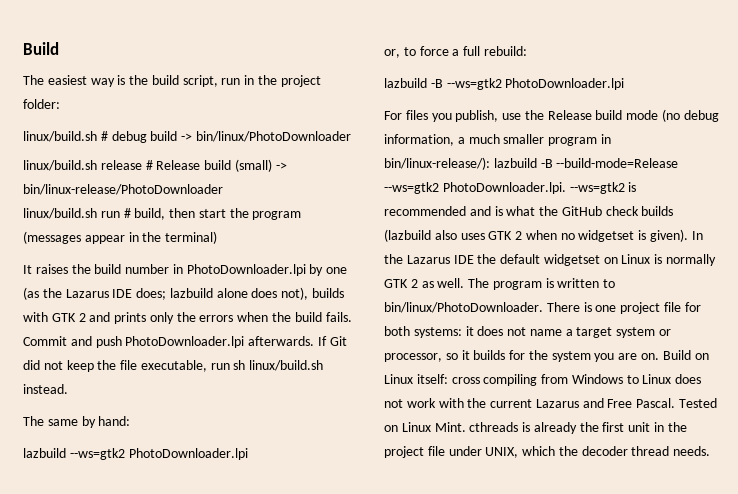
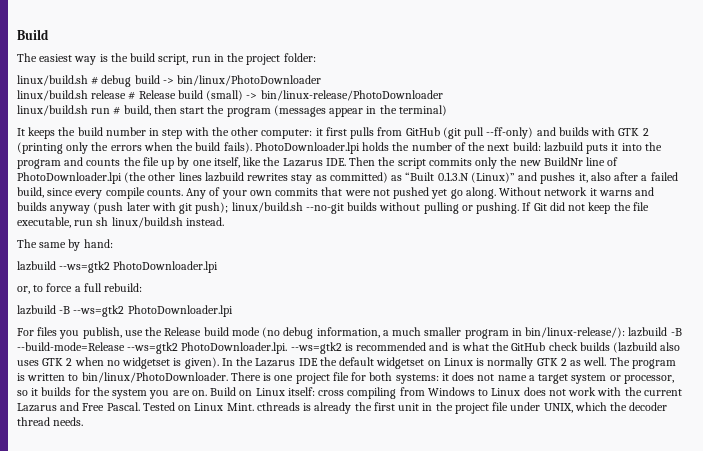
[35,264,68,274] raises -> [28,127,56,139] keeps
[186,264,348,276] [23,287,309,300] PhotoDownloader.lpi by one (as the Lazarus IDE does; lazbuild alone does not), -> [162,127,556,139] step with the other computer: it first pulls from GitHub (git pull --ff-only) and
[89,312,147,324] and prints -> [17,142,63,154] (printing
[325,312,352,322] [23,336,315,348] fails. Commit and push PhotoDownloader.lpi afterwards. -> [223,142,662,154] [17,157,619,169] [17,172,678,184] [17,187,655,199] [17,202,520,214] fails). PhotoDownloader.lpi holds the number of the next build: lazbuild puts it into the program and counts the file up by one itself, like the Lazarus IDE. Then the script commits only the new BuildNr line of PhotoDownloader.lpi (the other lines lazbuild rewrites stay as committed) as “Built 0.1.3.N (Linux)” and pushes it, also after a failed build, since every compile counts. Any of your own commits that were not pushed yet go along. Without network it warns and builds anyway (push later with git push); linux/build.sh --no-git builds without pulling or pushing.

